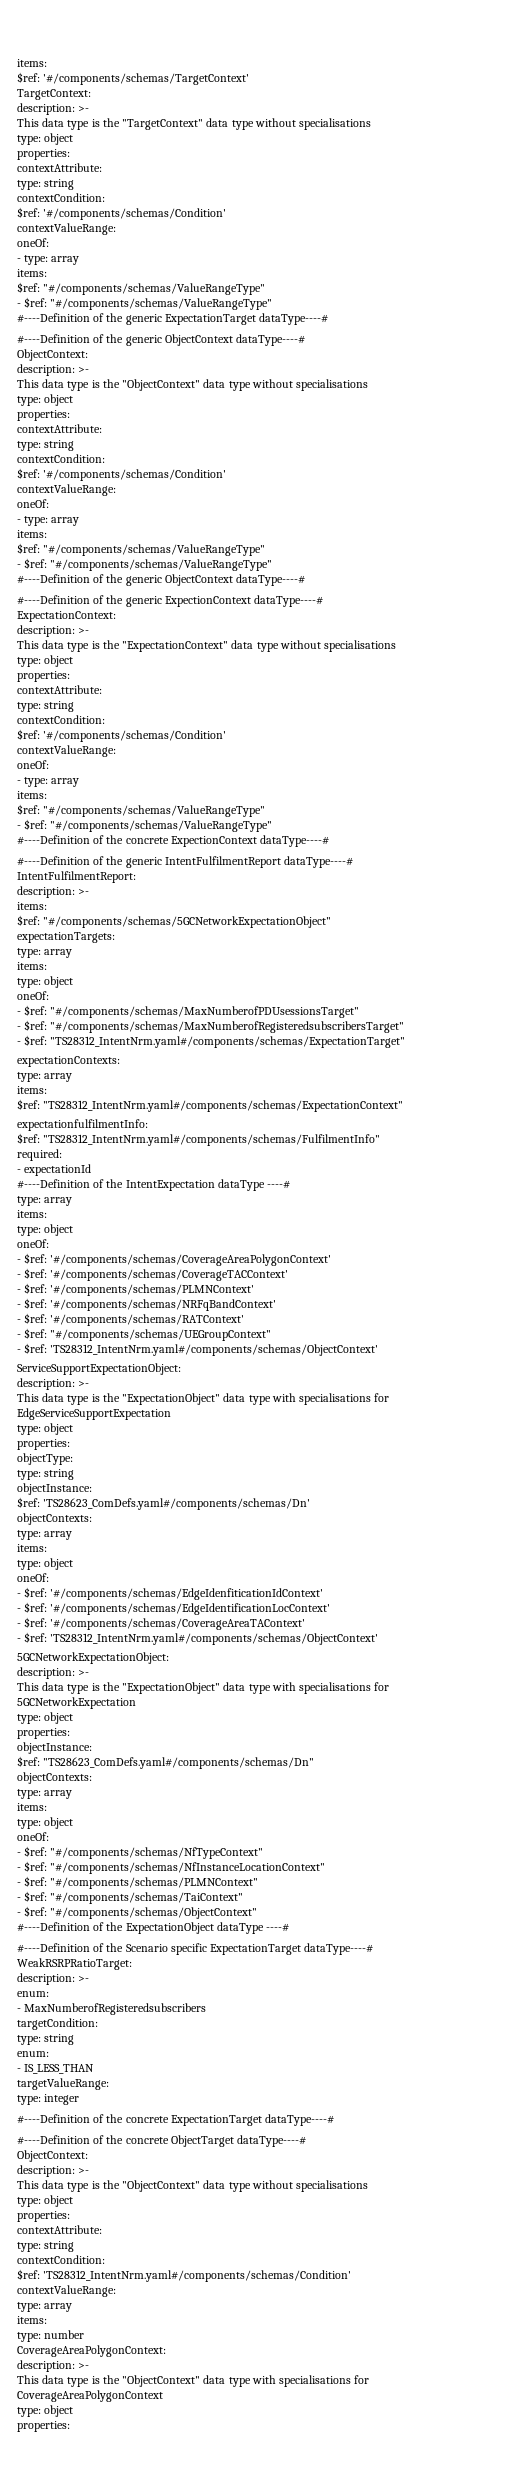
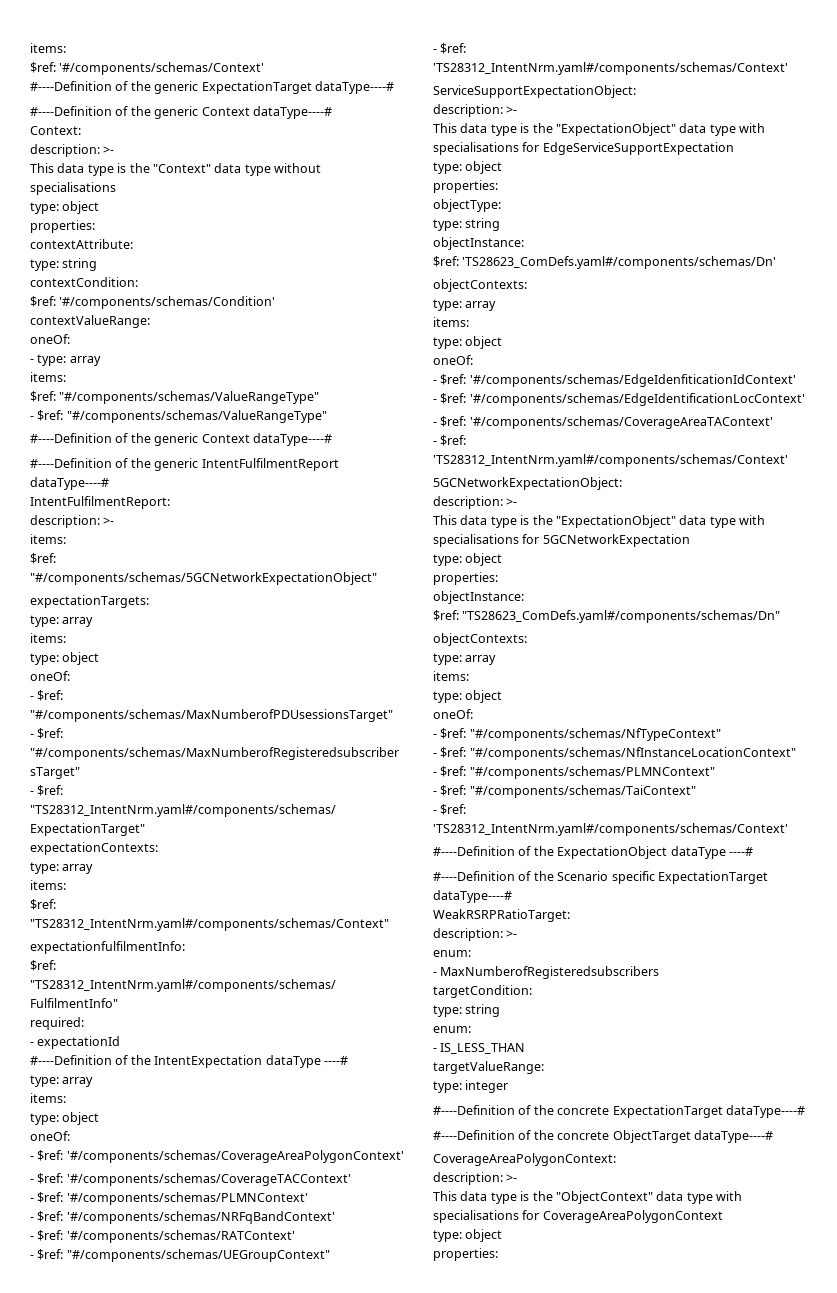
[17,59,47,67] [17,72,250,85] [17,89,91,100] [17,103,90,115] [17,118,204,130] items: // $ref: '#/components/schemas/TargetContext' // TargetContext: // description: >- // This data type is the "TargetContext" -> [30,43,66,53] [30,62,265,75] [30,81,394,94] [30,106,332,119] [30,126,81,135] [30,144,115,157] [30,163,211,176] items: // $ref: '#/components/schemas/Context' // #----Definition of the generic ExpectationTarget dataType----# // #----Definition of the generic Context dataType----# // Context: // description: >- // This data type is the "Context"
[164,313,329,325] [17,334,306,346] [17,349,88,361] [17,364,90,376] [17,379,369,391] [17,394,74,406] [17,410,70,421] [17,424,102,433] [17,440,75,451] [17,454,105,463] [17,468,227,481] [17,484,116,496] [17,499,49,508] [17,516,80,526] [17,530,47,538] [17,543,266,556] [17,558,273,571] [17,574,306,586] [17,595,324,607] [17,611,116,622] [17,625,90,637] [17,640,397,652] [17,655,74,667] [17,671,70,682] [17,685,102,694] [17,701,75,712] [17,715,105,724] [17,729,227,742] [17,745,116,757] [17,760,49,769] [17,777,80,787] [17,791,47,799] [17,804,266,817] [17,819,273,832] [17,835,257,847] ExpectationTarget dataType----# // #----Definition of the generic ObjectContext dataType----# // ObjectContext: // description: >- // This data type is the "ObjectContext" data type without specialisations // type: object // properties: // contextAttribute: // type: string // contextCondition: // $ref: '#/components/schemas/Condition' // contextValueRange: // oneOf: // - type: array // items: // $ref: "#/components/schemas/ValueRangeType" // - $ref: "#/components/schemas/ValueRangeType" // #----Definition of the generic ObjectContext dataType----# // #----Definition of the generic ExpectionContext dataType----# // ExpectationContext: // description: >- // This data type is the "ExpectationContext" data type without specialisations // type: object // properties: // contextAttribute: // type: string // contextCondition: // $ref: '#/components/schemas/Condition' // contextValueRange: // oneOf: // - type: array // items: // $ref: "#/components/schemas/ValueRangeType" // - $ref: "#/components/schemas/ValueRangeType" // #----Definition of the concrete ExpectionContext -> [201,434,250,443] Context
[43,1100,404,1112] "TS28312_IntentNrm.yaml#/components/schemas/ExpectationContext" -> [30,918,389,931] "TS28312_IntentNrm.yaml#/components/schemas/Context"
[50,1344,379,1356] 'TS28312_IntentNrm.yaml#/components/schemas/ObjectContext' -> [433,62,788,75] 'TS28312_IntentNrm.yaml#/components/schemas/Context'
[50,1633,379,1645] 'TS28312_IntentNrm.yaml#/components/schemas/ObjectContext' -> [433,454,788,467] 'TS28312_IntentNrm.yaml#/components/schemas/Context'
[50,1907,258,1919] "#/components/schemas/ObjectContext" -> [433,823,788,836] 'TS28312_IntentNrm.yaml#/components/schemas/Context'
[17,2150,88,2162] [17,2165,90,2177] [17,2180,369,2192] [17,2195,74,2207] [17,2211,70,2222] [17,2225,102,2234] [17,2241,75,2252] [17,2255,105,2264] [17,2269,352,2282] [17,2285,116,2297] [17,2302,73,2312] [17,2316,47,2324] [17,2330,85,2342] // ObjectContext: // description: >- // This data type is the "ObjectContext" data type without specialisations // type: object // properties: // contextAttribute: // type: string // contextCondition: // $ref: 'TS28312_IntentNrm.yaml#/components/schemas/Condition' // contextValueRange: // type: array // items: // type: number -> (773, 1136) none

